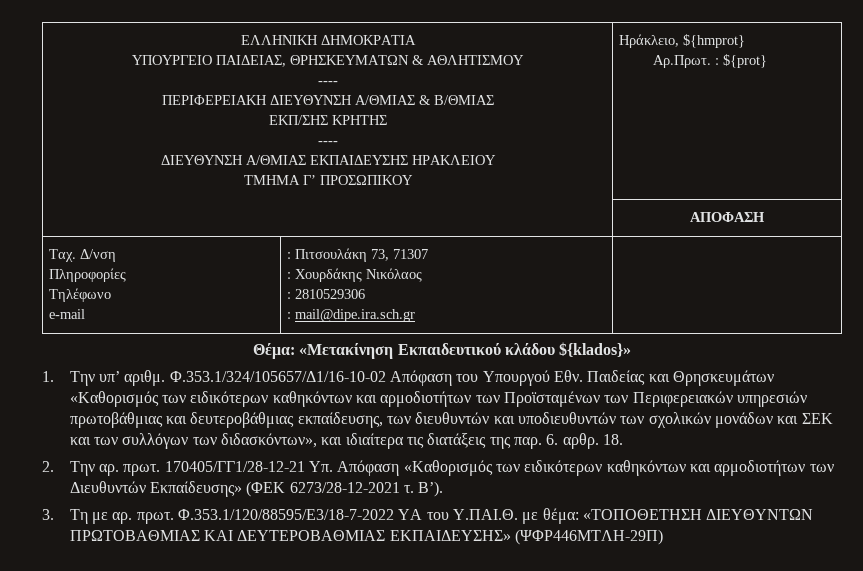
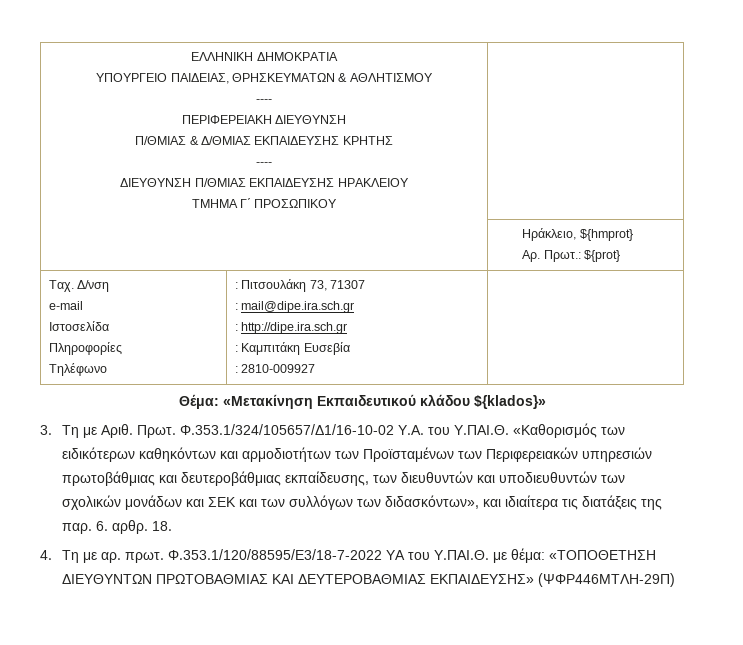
[354,95,494,105] [268,115,328,125] Α/ΘΜΙΑΣ & Β/ΘΜΙΑΣ // ΕΚΠ/ΣΗΣ -> [135,136,340,145] // Π/ΘΜΙΑΣ & Δ/ΘΜΙΑΣ ΕΚΠΑΙΔΕΥΣΗΣ
[245,155,306,165] Α/ΘΜΙΑΣ -> [194,178,246,187] Π/ΘΜΙΑΣ
[302,175,316,185] Γ’ -> [240,198,251,208] Γ΄
(413, 180) none -> (338, 203) // |
[652,55,719,68] Αρ.Πρωτ. : -> [522,250,581,262] Αρ. Πρωτ.:
[690,212,765,222] // | ΑΠΟΦΑΣΗ -> (621, 256) none
(117, 255) none -> [48,301,83,310] [48,321,109,331] // e-mail // Ιστοσελίδα
[49,309,86,319] // e-mail -> (107, 369) none
[295,268,423,282] [287,289,366,299] [287,309,416,322] Χουρδάκης Νικόλαος // : 2810529306 // : mail@dipe.ira.sch.gr -> [241,301,355,313] [234,322,348,334] [234,342,350,355] [234,364,316,373] mail@dipe.ira.sch.gr // : http://dipe.ira.sch.gr // : Καμπιτάκη Ευσεβία // : 2810-009927
[42,370,774,386] 1. Την υπ’ αριθμ. Φ.353.1/324/105657/Δ1/16-10-02 Απόφαση του Υπουργού Εθν. Παιδείας και Θρησκευμάτων -> [40,424,509,438] 3. Τη με Αριθ. Πρωτ. Φ.353.1/324/105657/Δ1/16-10-02 Υ.Α. του Υ.ΠΑΙ.Θ.
[42,460,834,476] [69,481,444,497] [42,509,54,520] 2. Tην αρ. πρωτ. 170405/ΓΓ1/28-12-21 Υπ. Απόφαση «Καθορισμός των ειδικότερων καθηκόντων και αρμοδιοτήτων των Διευθυντών Εκπαίδευσης» (ΦΕΚ 6273/28-12-2021 τ. Β’). // 3. -> [40,550,52,560] 4.

